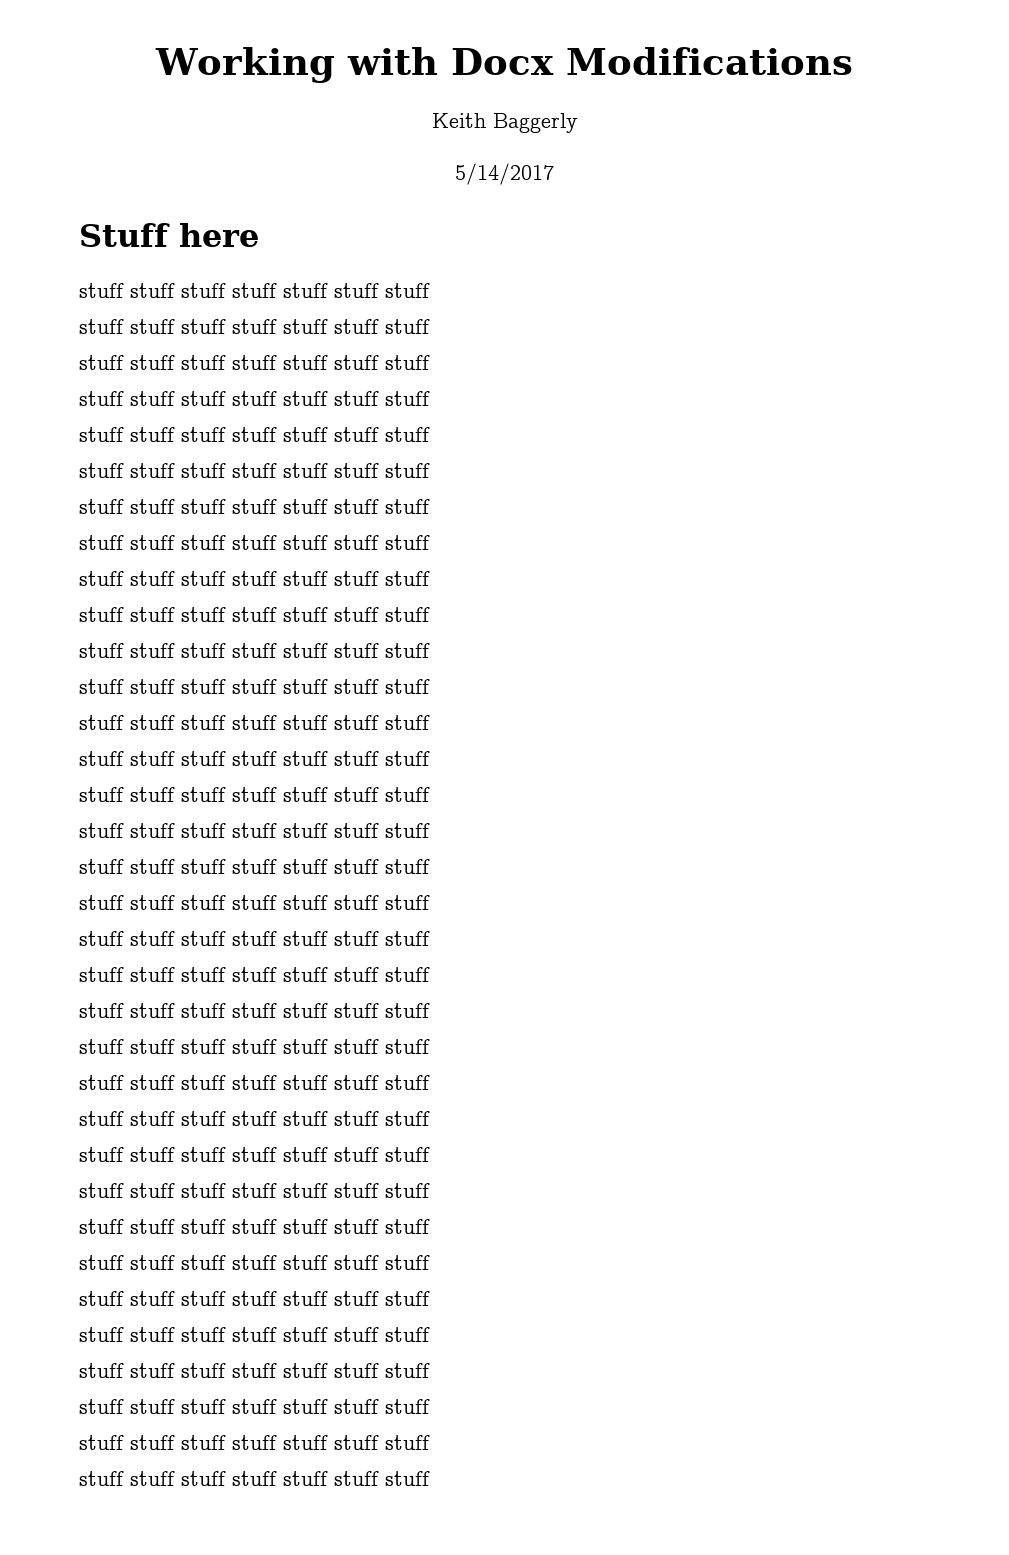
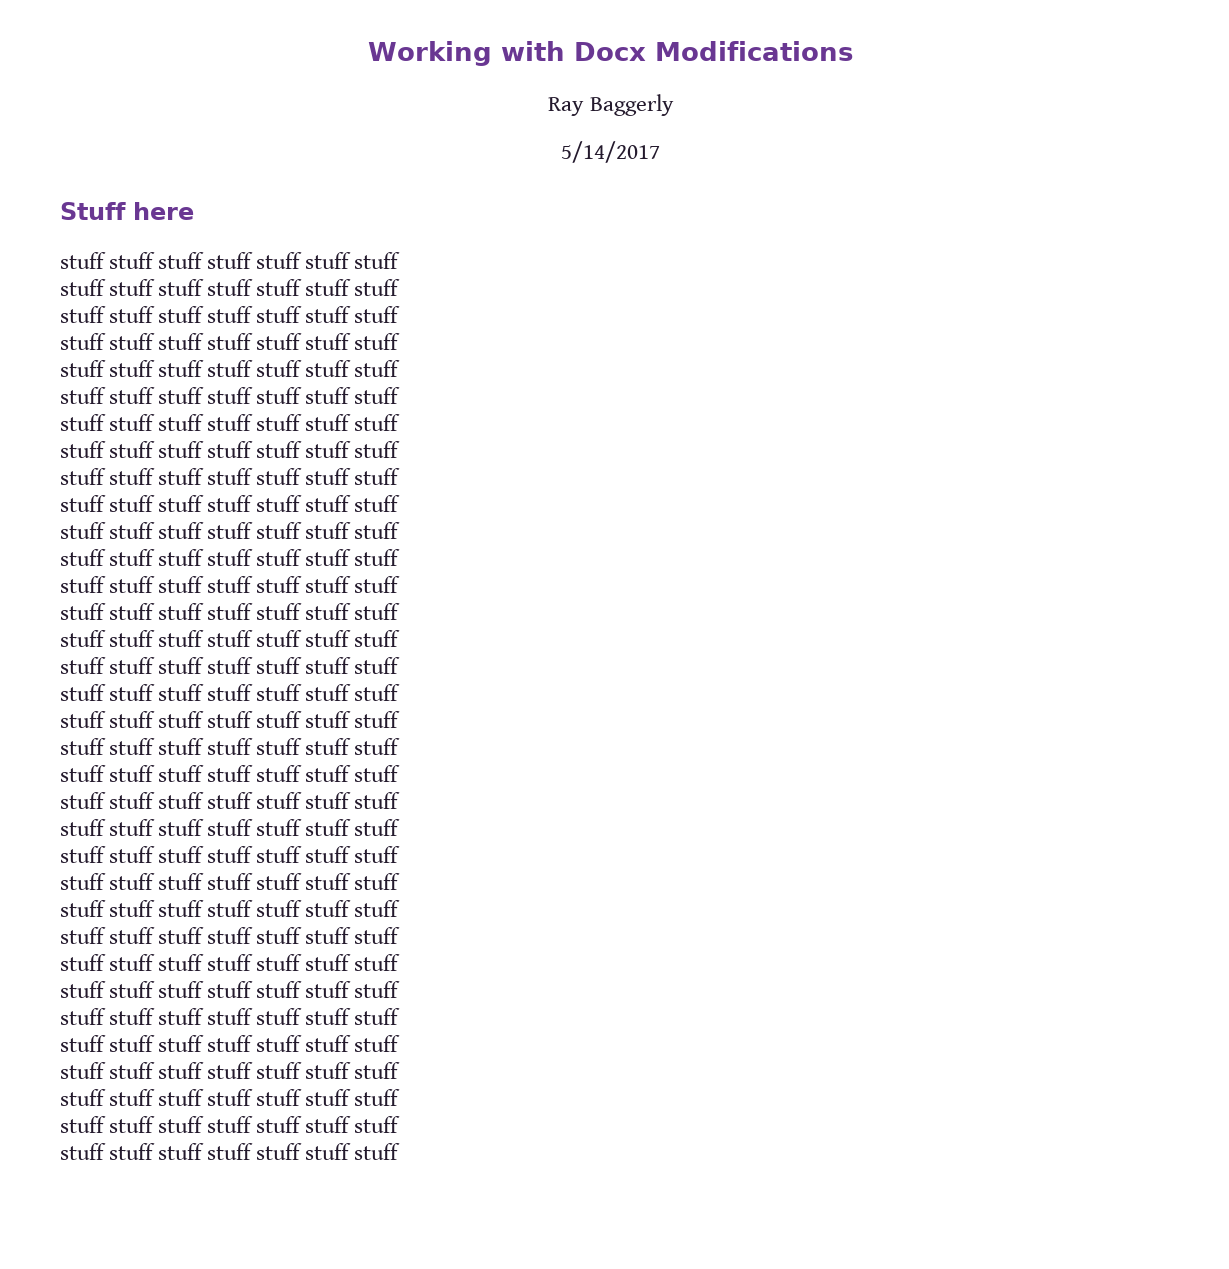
[431,113,486,128] Keith -> [548,97,585,116] Ray

